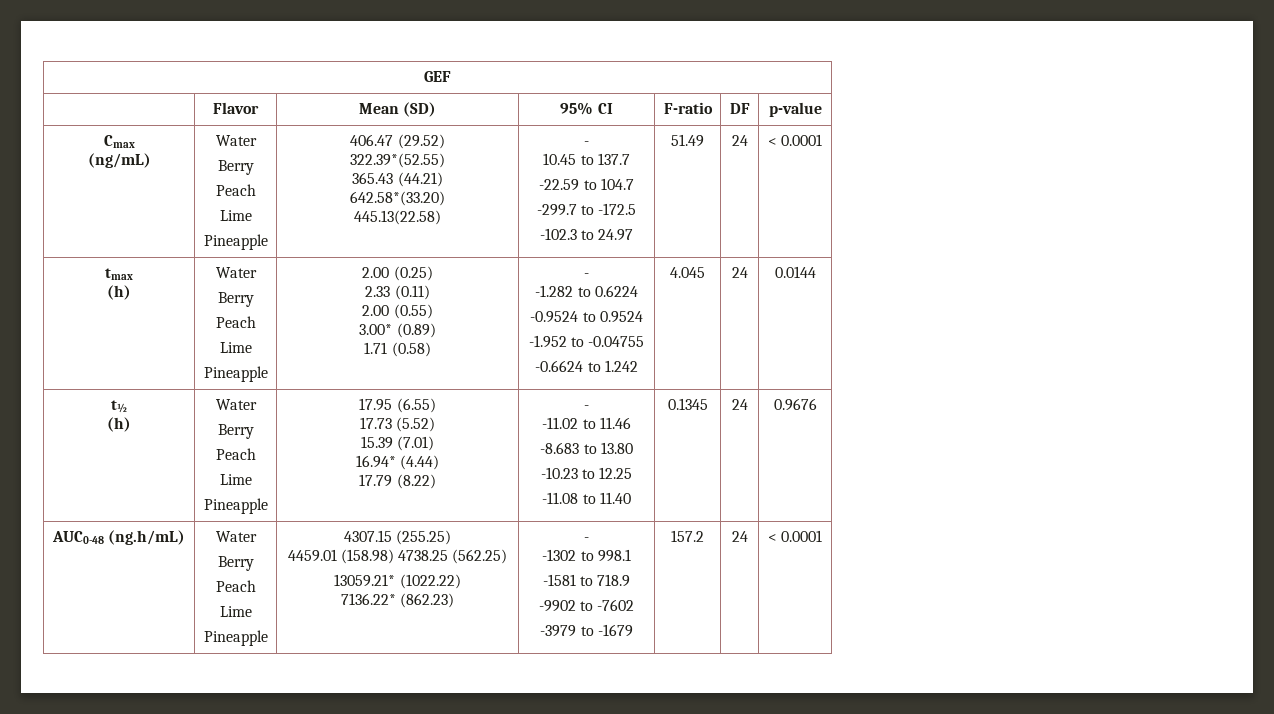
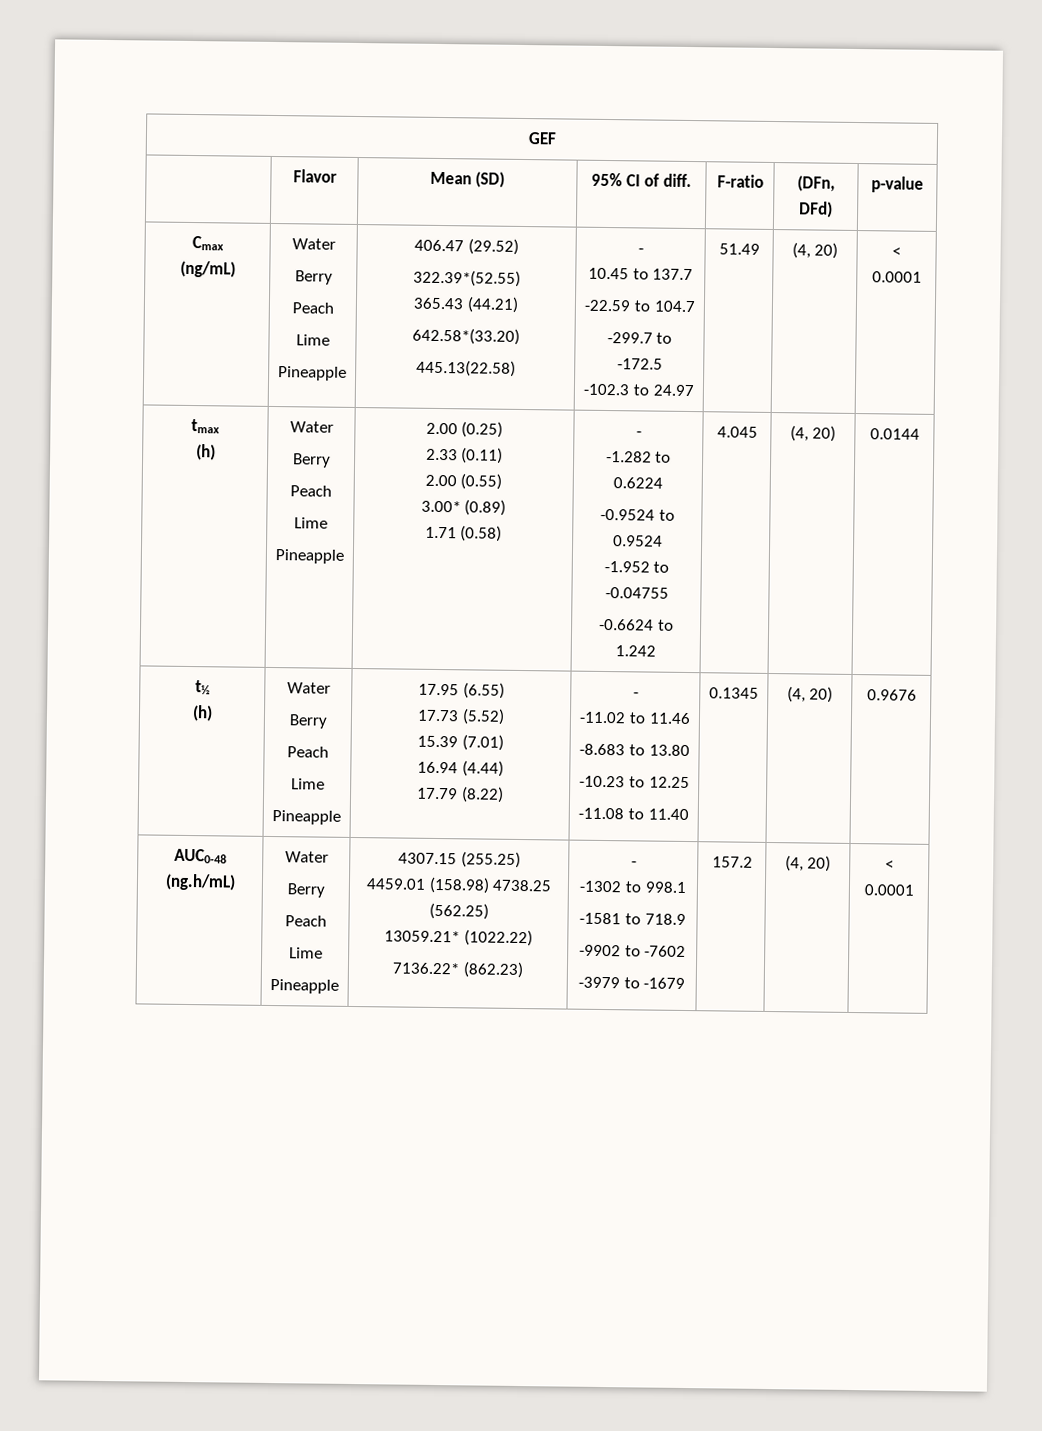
(613, 108) none -> [644,173,692,188] of diff.
[729,103,750,114] DF -> [797,175,835,192] [799,201,833,218] (DFn, DFd)
[731,135,748,146] 24 -> [791,242,839,259] (4, 20)
[731,267,748,278] 24 -> [789,425,837,442] (4, 20)
[355,455,396,468] 16.94* -> [417,761,459,774] 16.94
[731,399,748,410] 24 -> [786,686,834,703] (4, 20)
[731,531,748,542] 24 -> [784,855,832,872] (4, 20)

